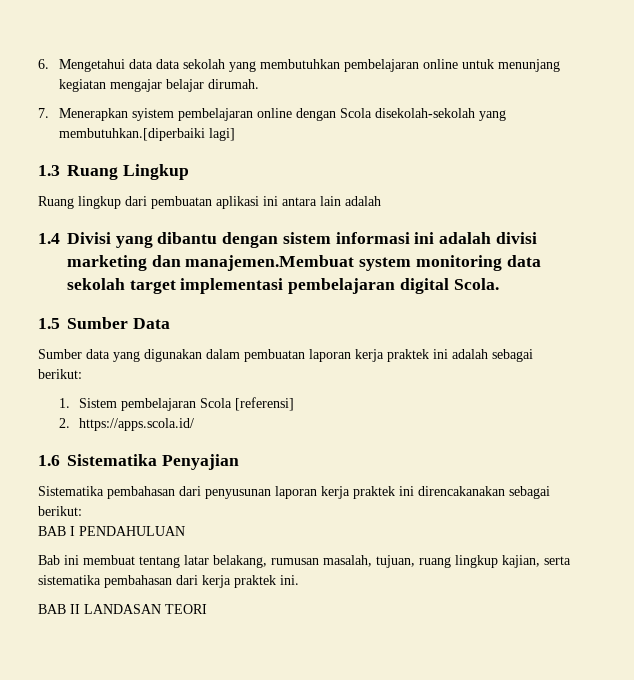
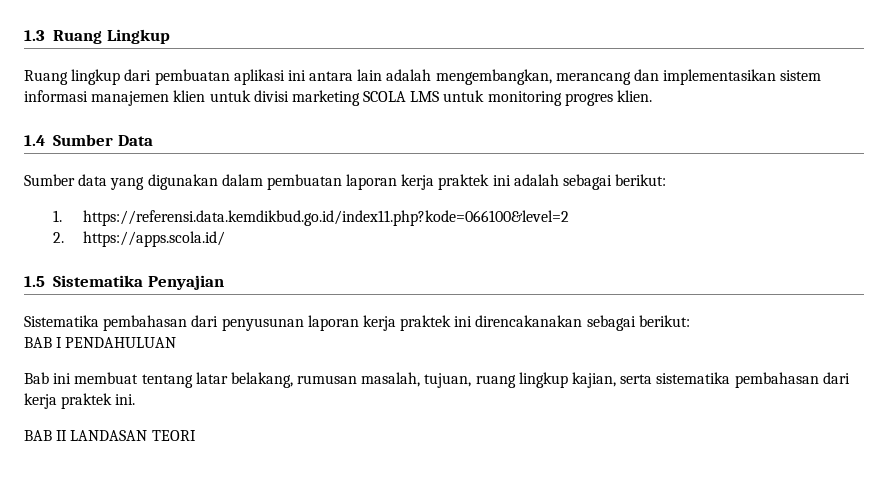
[38,59,560,72] [58,79,259,92] [38,108,506,121] [58,128,235,141] 6. Mengetahui data data sekolah yang membutuhkan pembelajaran online untuk menunjang kegiatan mengajar belajar dirumah. // 7. Menerapkan syistem pembelajaran online dengan Scola disekolah-sekolah yang membutuhkan.[diperbaiki lagi] // -> (24, 35) none
[38,232,537,248] [67,255,541,271] [67,278,499,294] [38,318,60,329] // 1.4 Divisi yang dibantu dengan sistem informasi ini adalah divisi marketing dan manajemen.Membuat system monitoring data sekolah target implementasi pembelajaran digital Scola. // 1.5 -> [435,69,822,85] [24,90,653,106] [24,135,45,146] mengembangkan, merancang dan implementasikan sistem informasi manajemen klien untuk divisi marketing SCOLA LMS untuk monitoring progres klien. // 1.4
[79,397,295,411] Sistem pembelajaran Scola [referensi] -> [82,210,569,226] https://referensi.data.kemdikbud.go.id/index11.php?kode=066100&level=2
[38,455,60,466] 1.6 -> [24,276,45,287] 1.5

